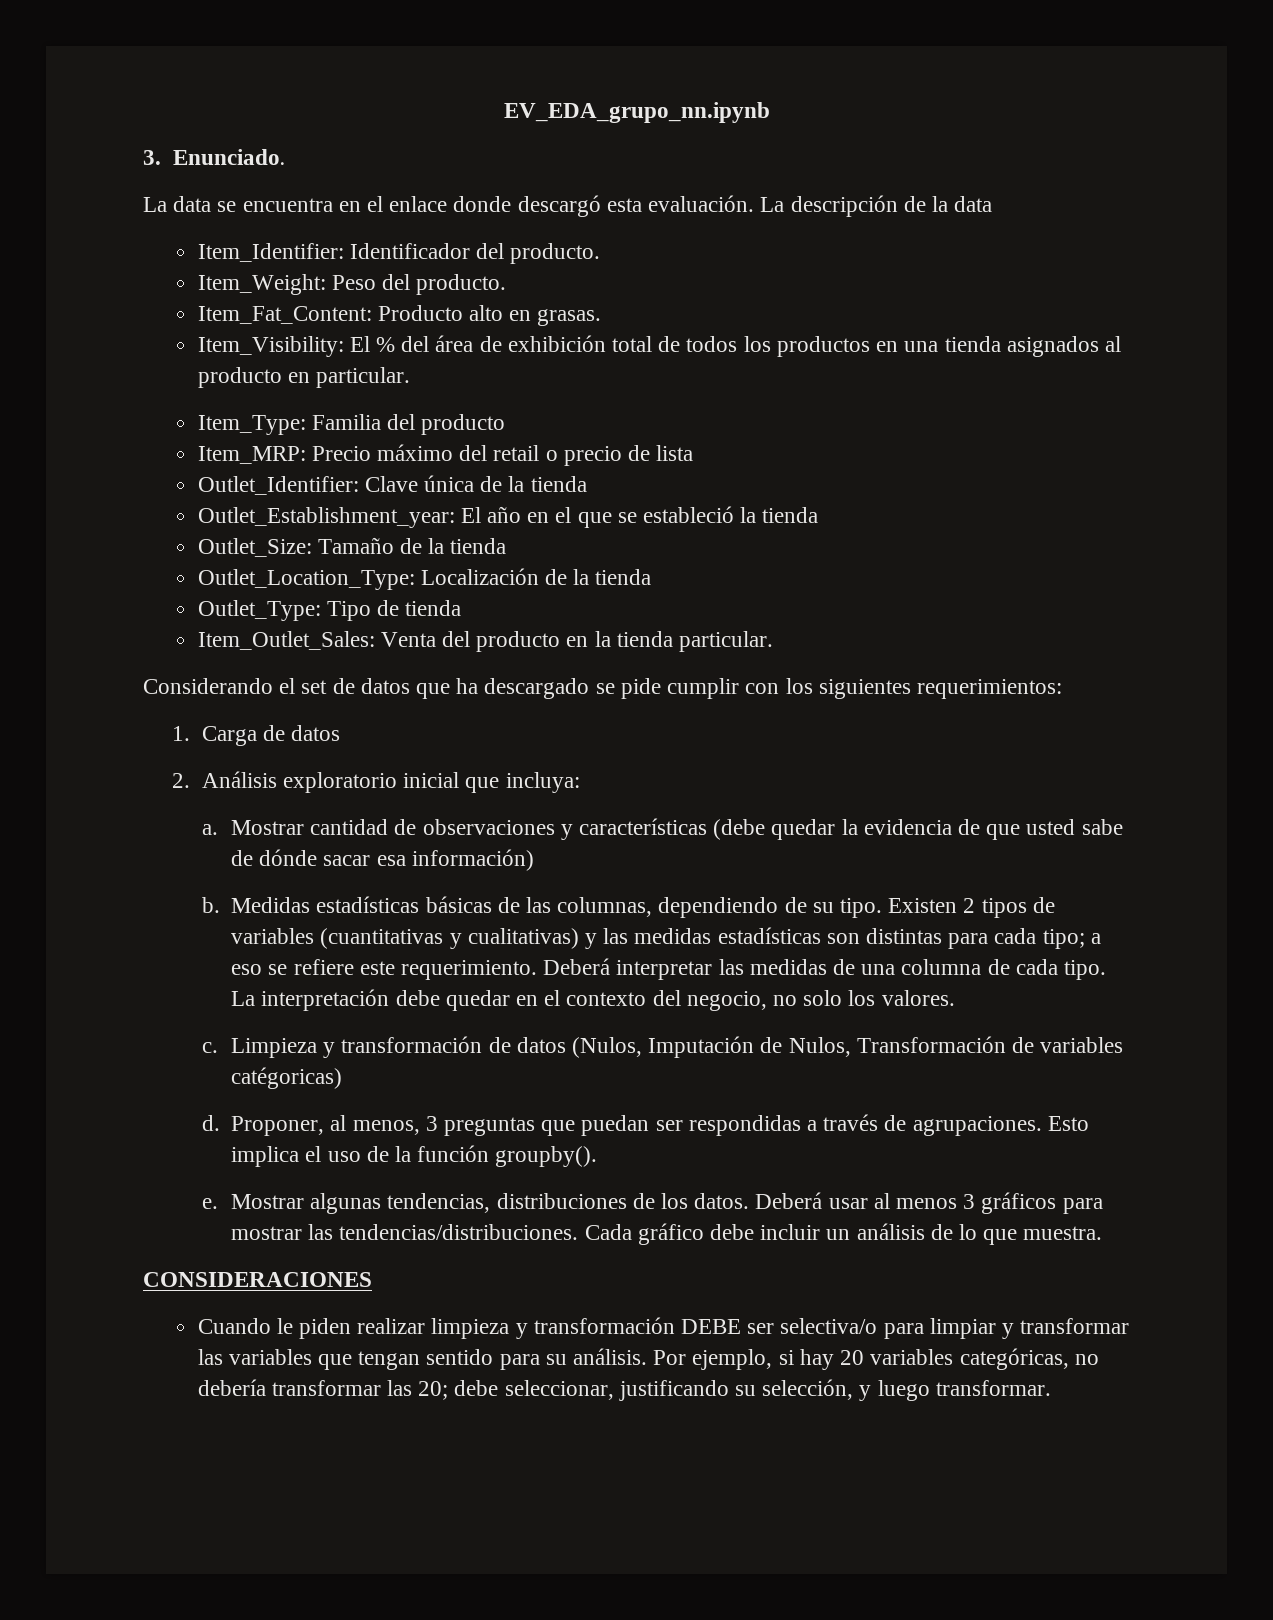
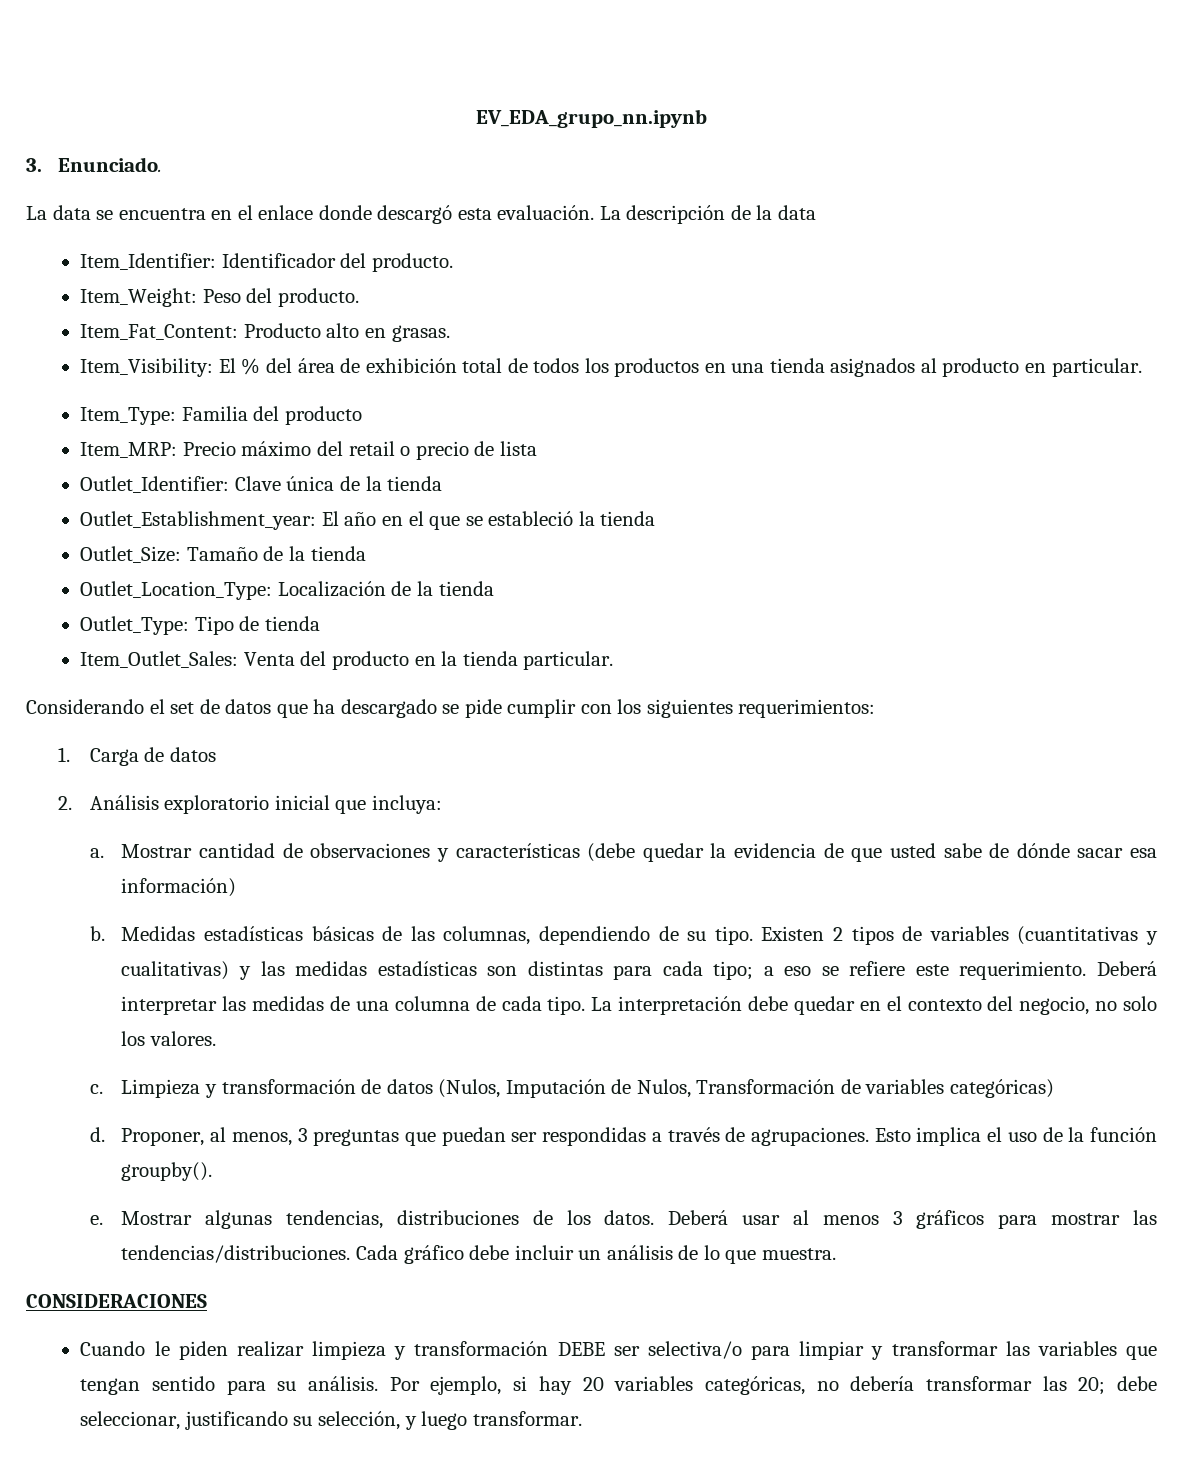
[230,1067,342,1089] catégoricas) -> [949,1079,1054,1098] categóricas)

